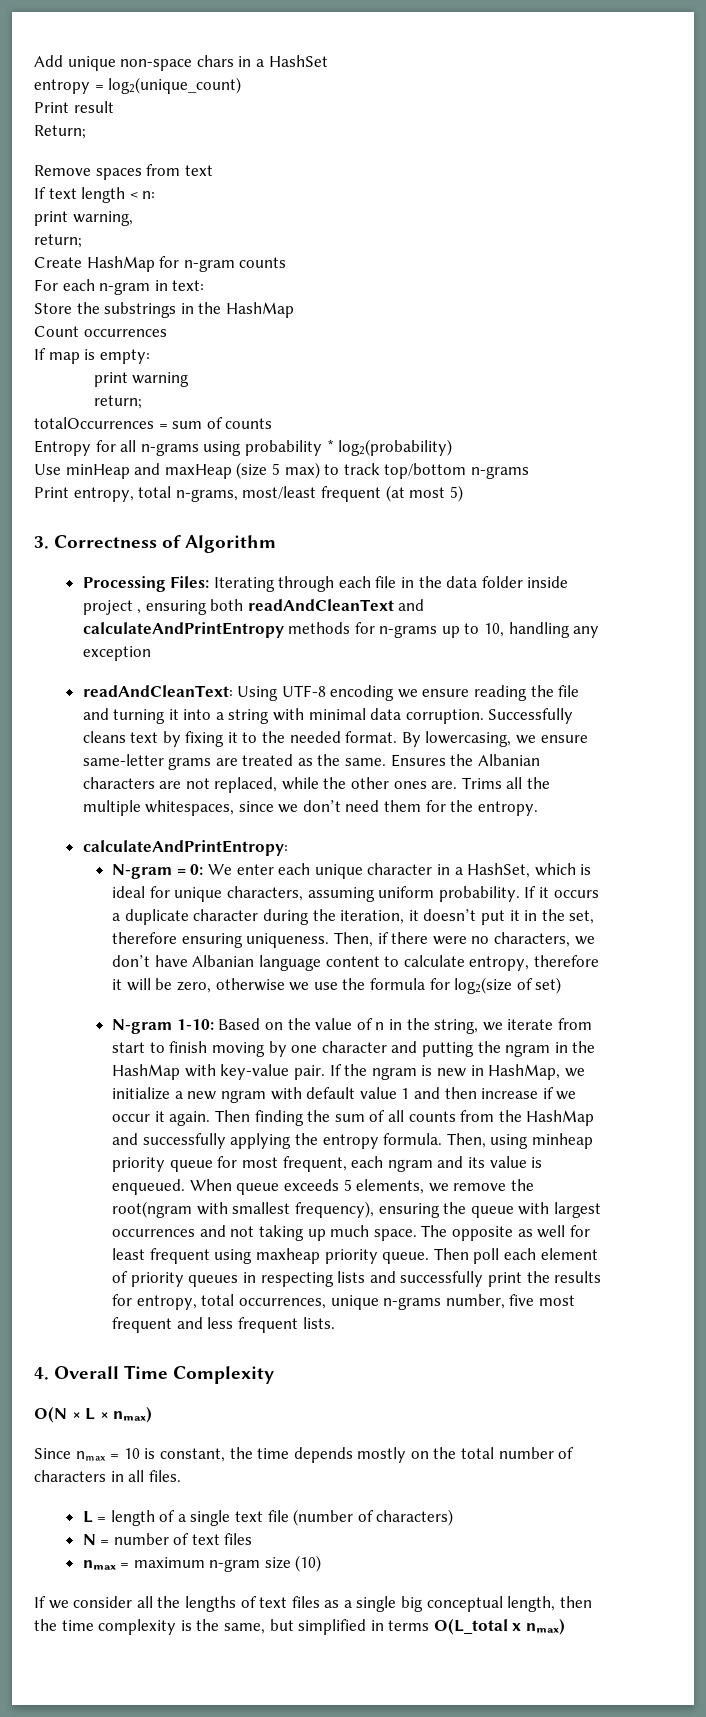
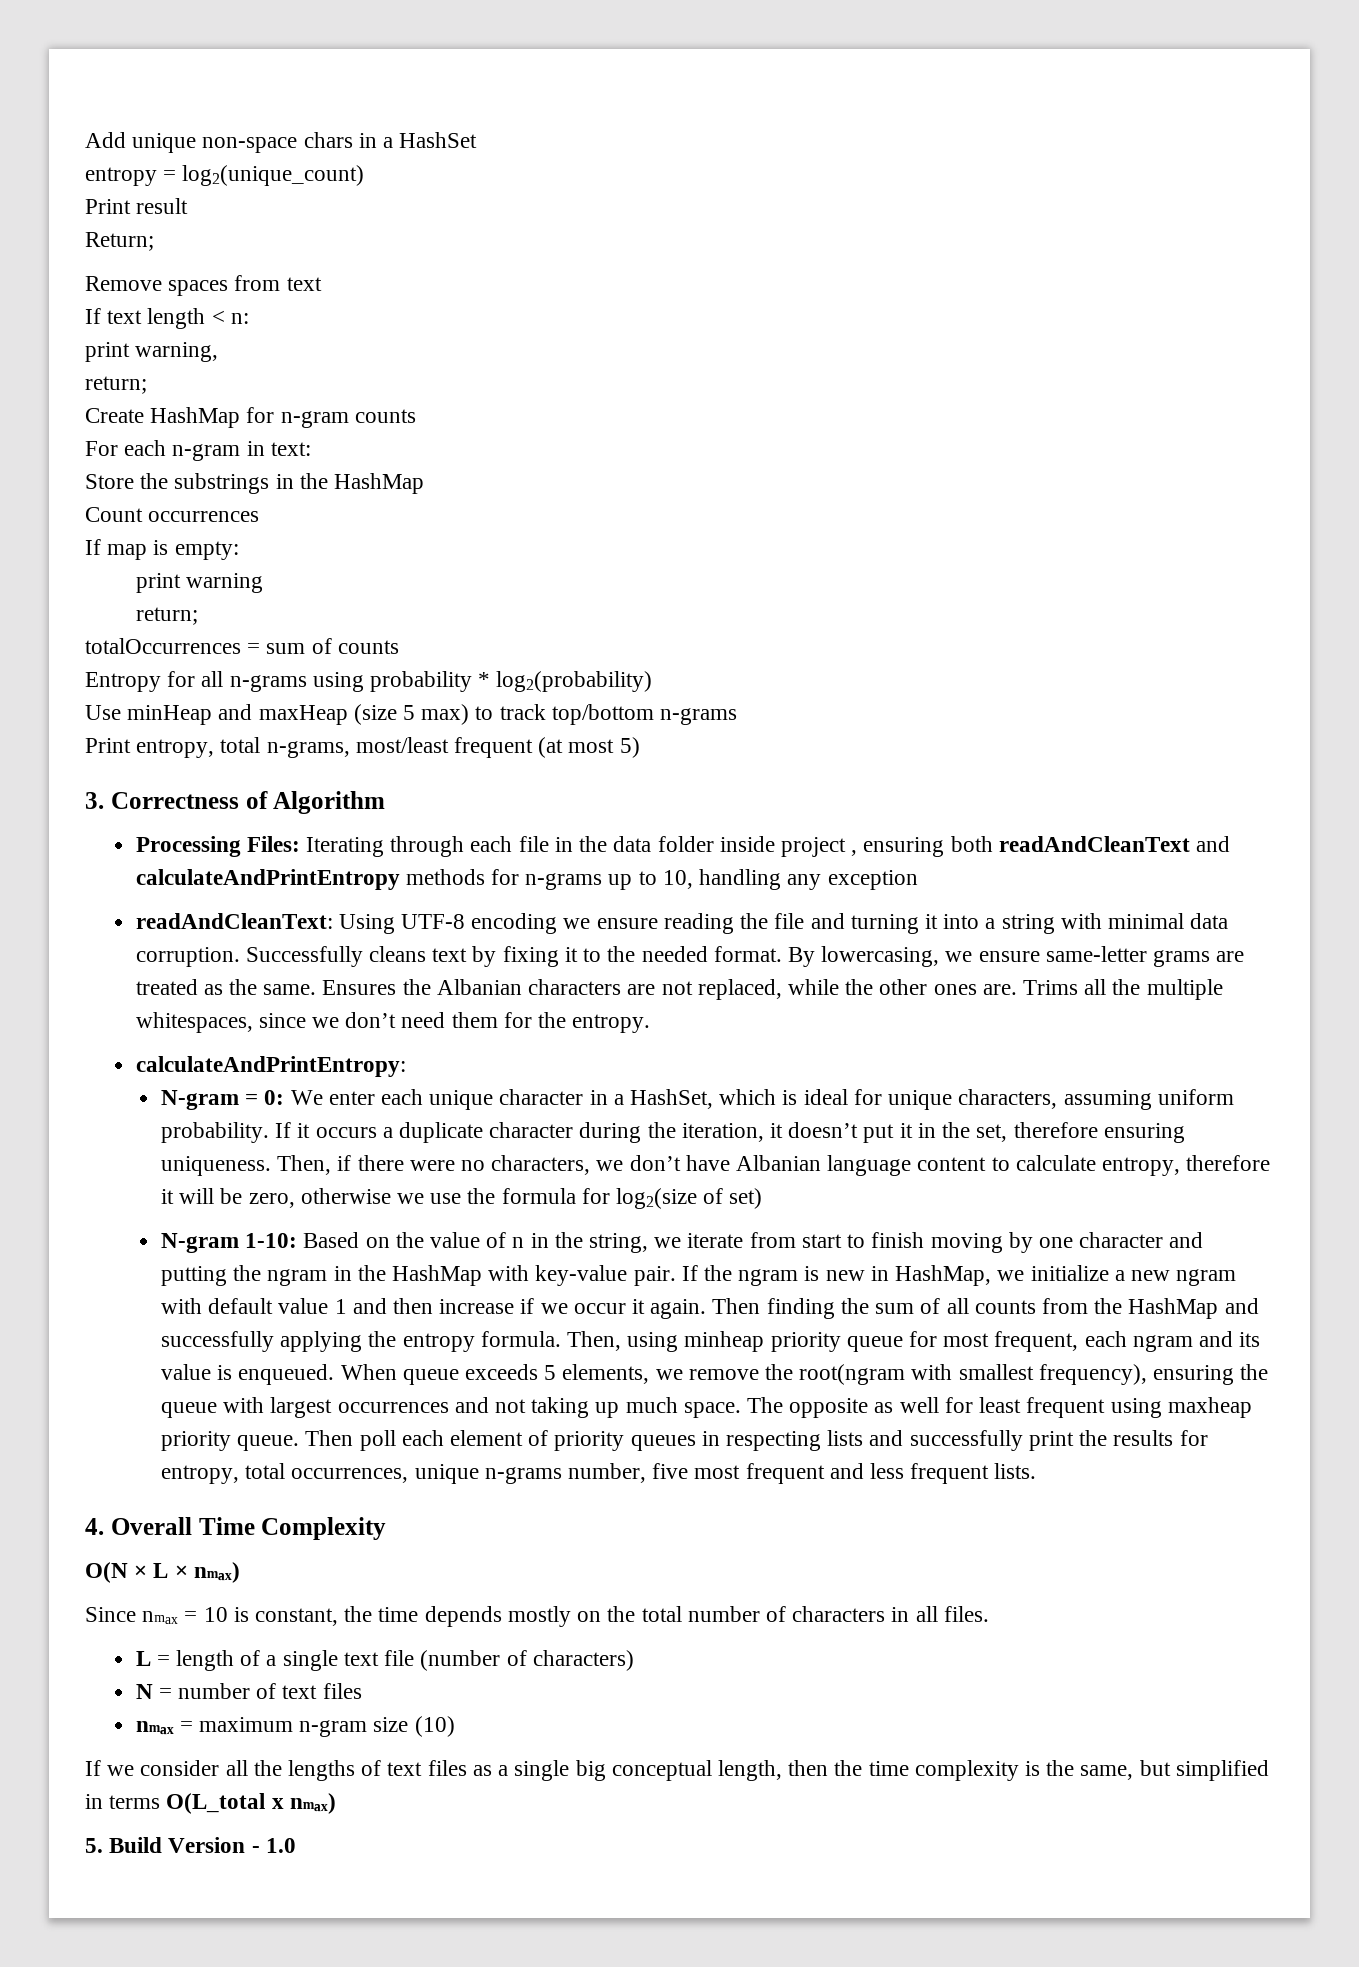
(566, 1626) none -> [85,1837,296,1853] // 5. Build Version - 1.0

